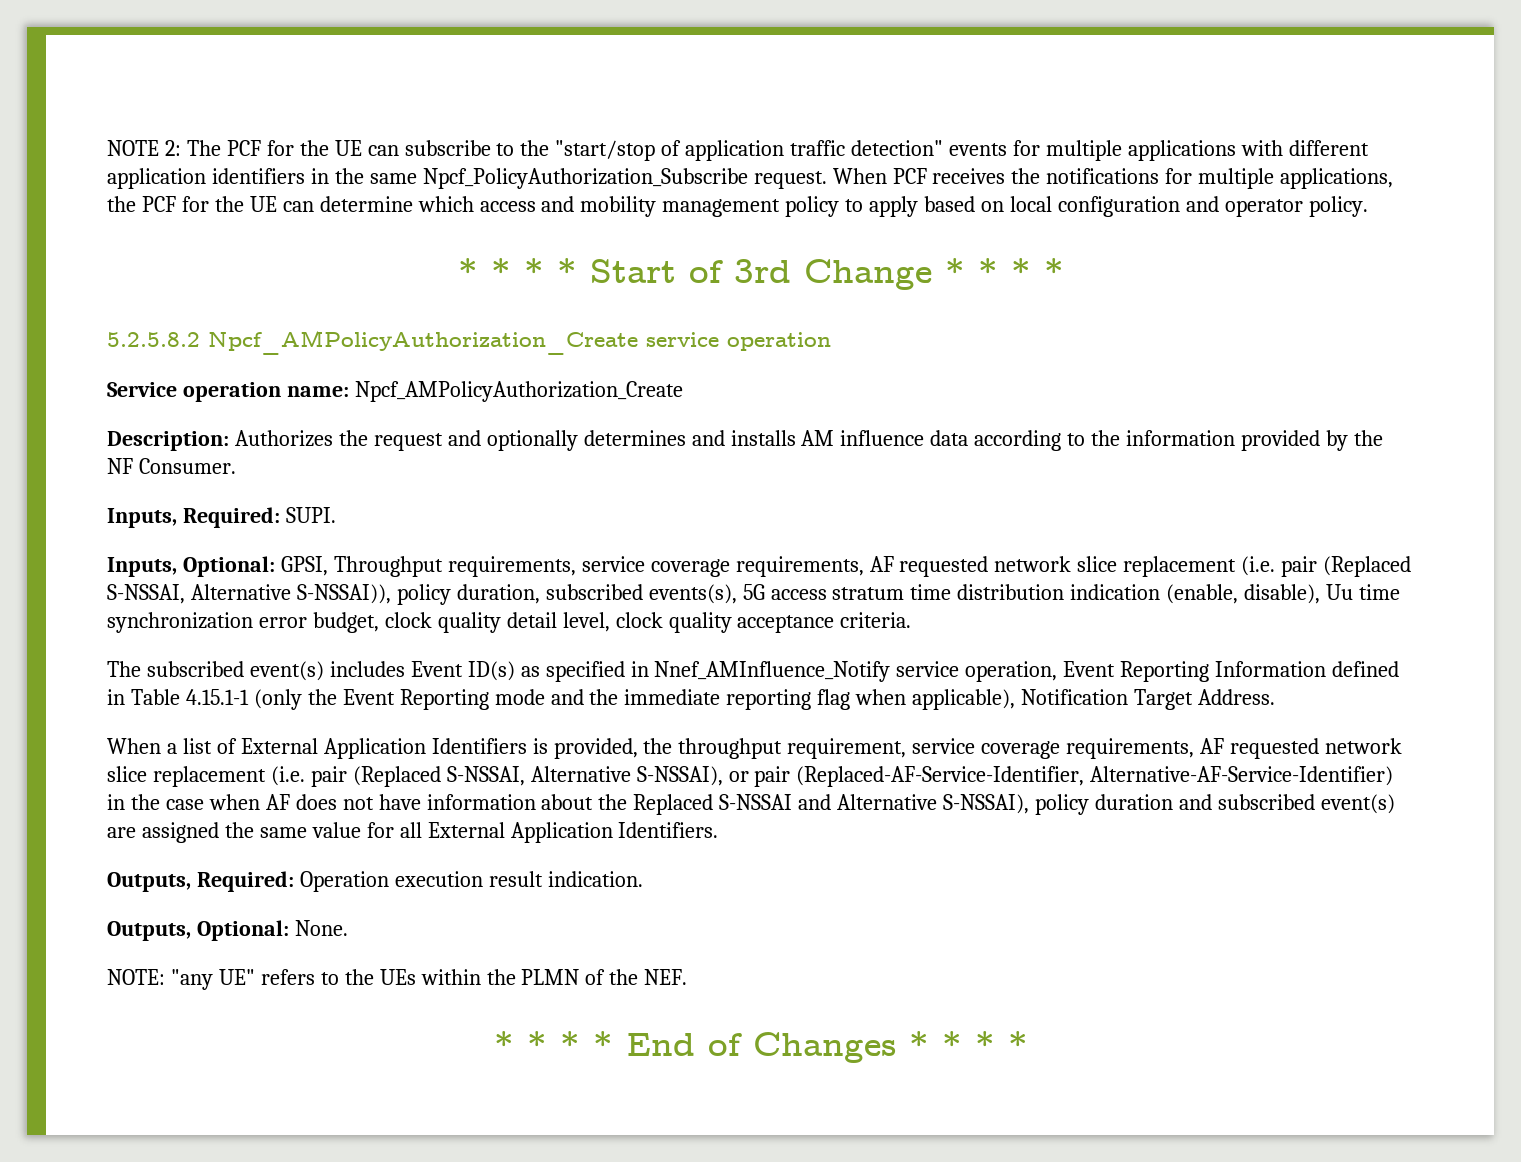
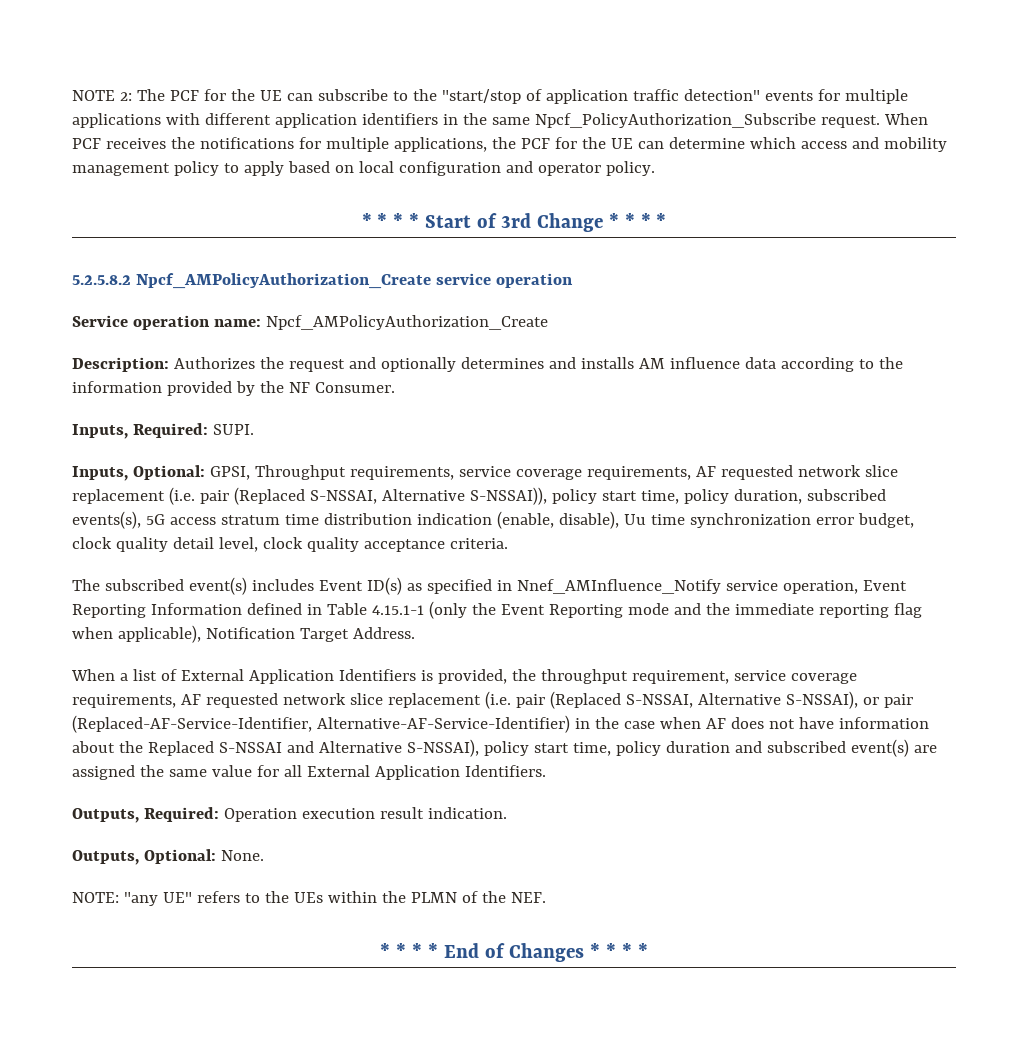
(451, 594) none -> [601,489,729,504] start time, policy
(1090, 804) none -> [533,741,661,756] start time, policy

